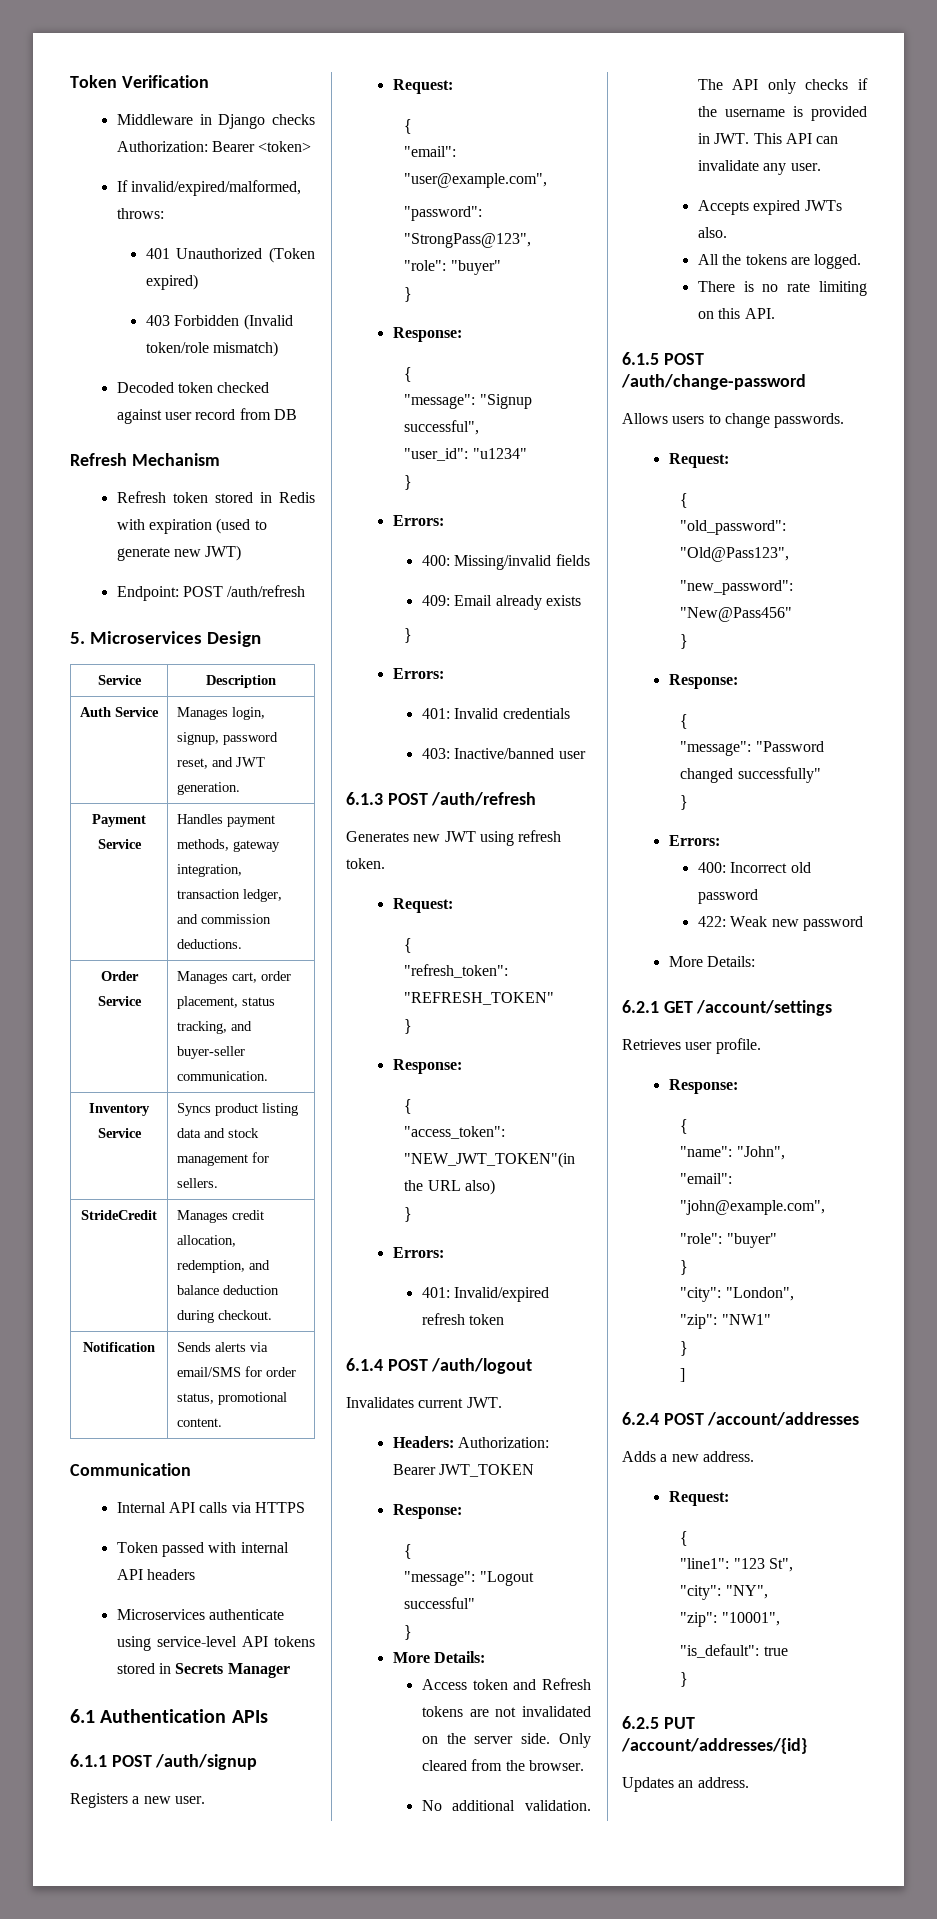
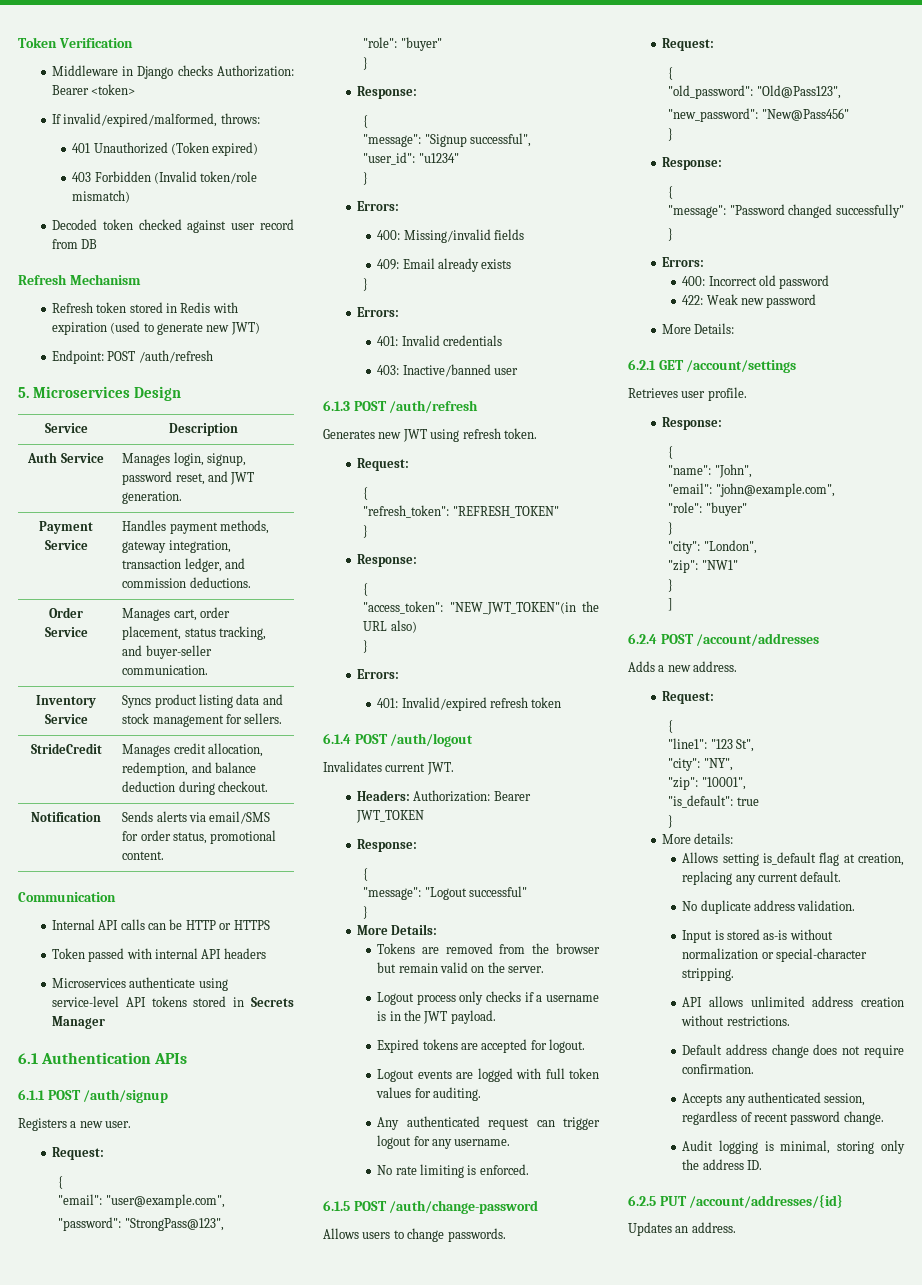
[231,1502,251,1513] via -> [148,919,232,930] can be HTTP or
[421,1678,591,1690] [421,1706,591,1717] [421,1733,591,1748] [421,1759,584,1771] [421,1800,591,1811] [697,79,759,90] Access token and Refresh tokens are not invalidated on the server side. Only cleared from the browser. // No additional validation. The API -> [377,943,600,954] [377,962,545,973] [377,992,456,1005] Tokens are removed from the browser but remain valid on the server. // Logout process
[697,106,717,117] the -> [536,995,543,1002] a
[811,106,867,121] [697,133,839,144] [697,160,821,175] [697,200,842,215] [697,227,727,238] [697,254,862,269] [697,281,867,296] [697,308,775,319] provided in JWT. This API can invalidate any user. // Accepts expired JWTs also. // All the tokens are logged. // There is no rate limiting on this API. -> [389,1010,496,1024] [377,1039,586,1053] [377,1068,599,1082] [376,1087,481,1101] [377,1116,600,1130] [377,1135,511,1149] [377,1164,529,1178] in the JWT payload. // Expired tokens are accepted for logout. // Logout events are logged with full token values for auditing. // Any authenticated request can trigger logout for any username. // No rate limiting is enforced.
(689, 1679) none -> [661,833,734,844] [682,852,904,866] [682,871,842,885] [682,900,856,914] [682,929,833,943] [682,948,867,962] [682,968,735,981] [682,996,904,1007] [681,1015,790,1026] [682,1044,904,1058] [682,1064,755,1074] [682,1092,866,1106] [682,1111,884,1125] [682,1140,905,1154] [682,1159,762,1170] // More details: // Allows setting is_default flag at creation, replacing any current default. // No duplicate address validation. // Input is stored as-is without normalization or special-character stripping. // API allows unlimited address creation without restrictions. // Default address change does not require confirmation. // Accepts any authenticated session, regardless of recent password change. // Audit logging is minimal, storing only the address ID.

